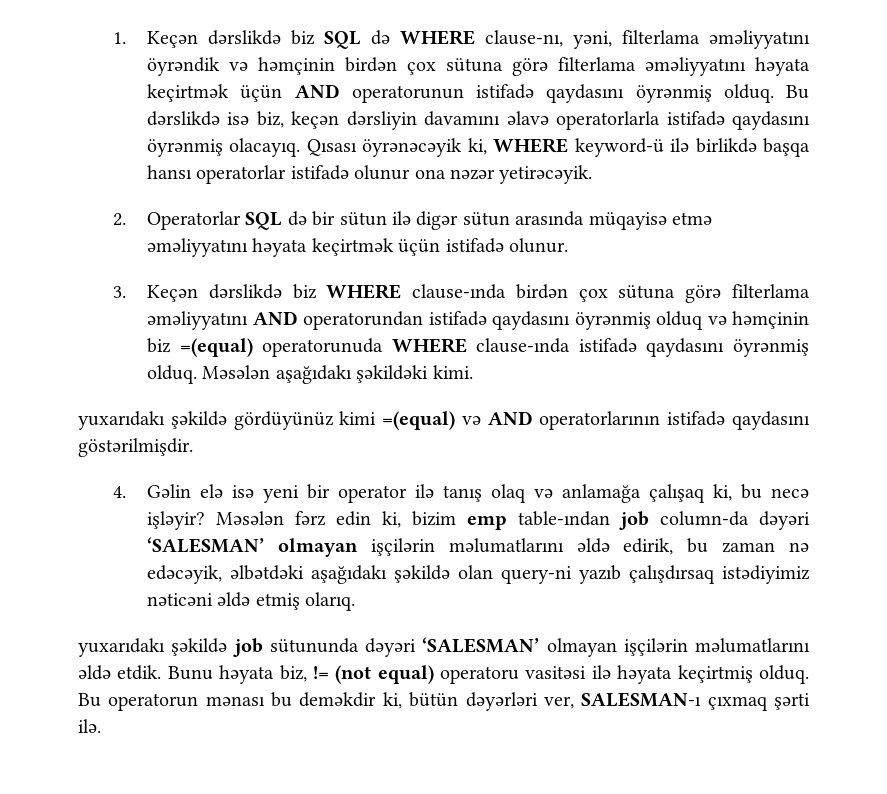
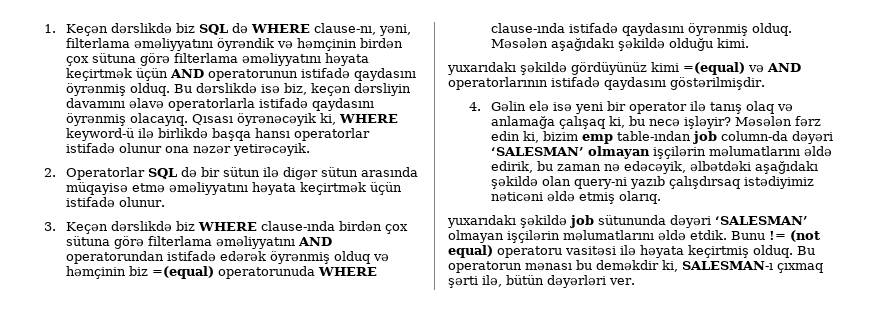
[491,311,570,330] qaydasını -> [219,251,266,262] edərək
[356,365,429,383] şəkildəki -> [617,38,713,51] şəkildə olduğu
[219,665,307,684] həyata biz, -> (765, 235) none
[409,692,811,711] [78,719,101,733] bütün dəyərləri ver, SALESMAN-ı çıxmaq şərti ilə. -> [682,261,823,273] [448,275,635,288] SALESMAN-ı çıxmaq şərti ilə, bütün dəyərləri ver.

